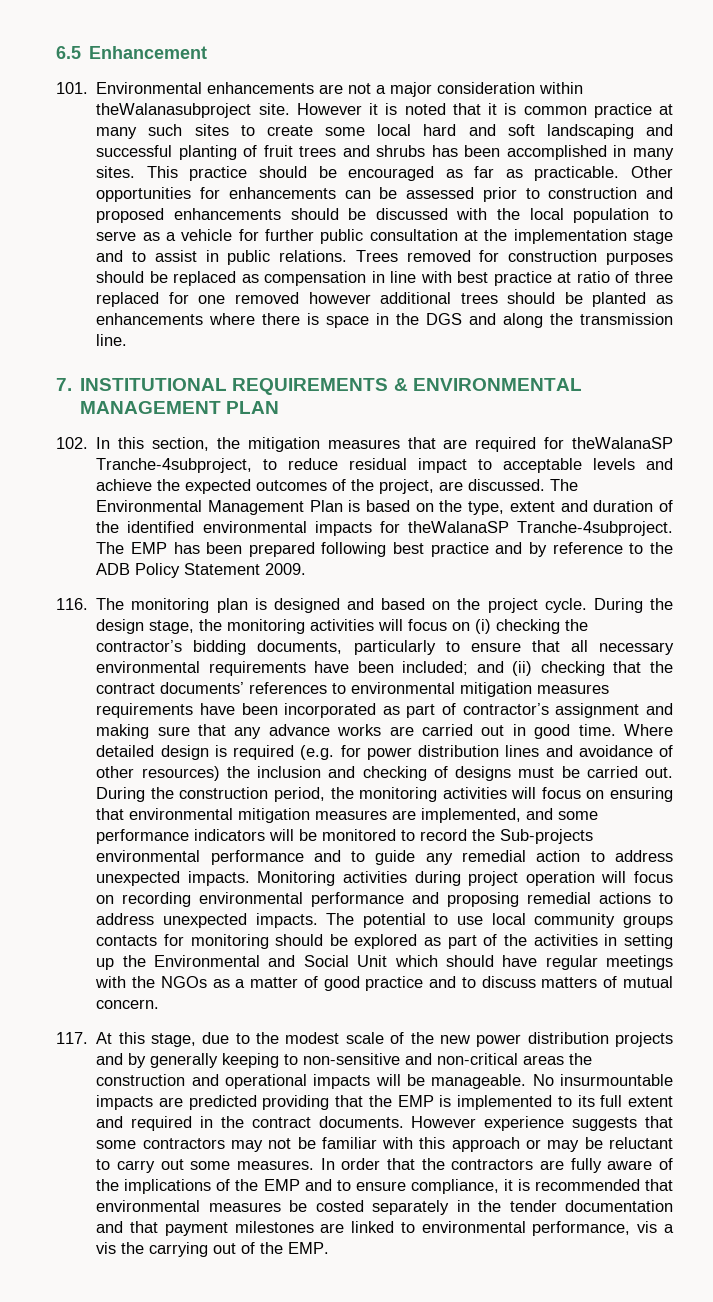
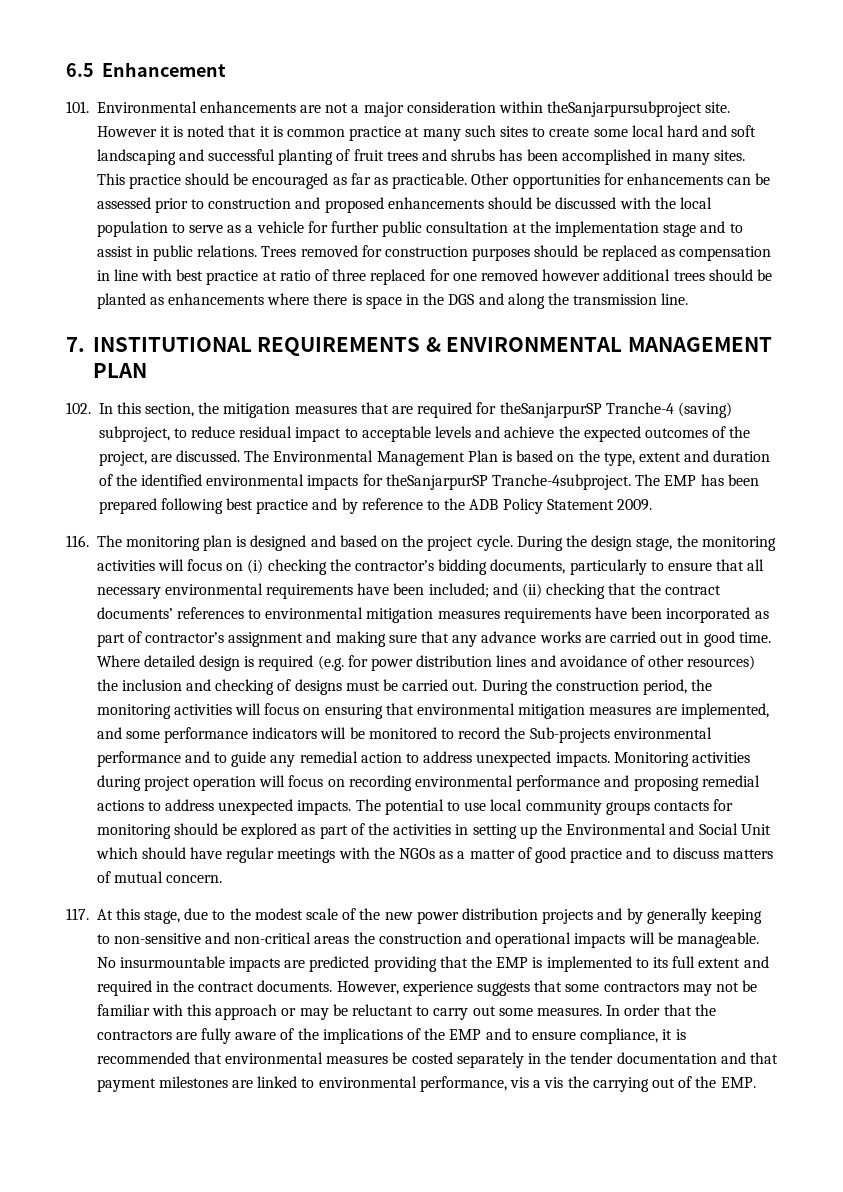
[96,103,252,118] theWalanasubproject -> [547,101,703,117] theSanjarpursubproject
[572,437,673,449] [96,458,253,473] theWalanaSP Tranche-4subproject, -> [499,402,732,418] [98,426,170,442] theSanjarpurSP Tranche-4 (saving) subproject,
[407,521,509,533] theWalanaSP -> [385,474,488,490] theSanjarpurSP
[411,1116,477,1128] However -> [336,981,399,995] However,

